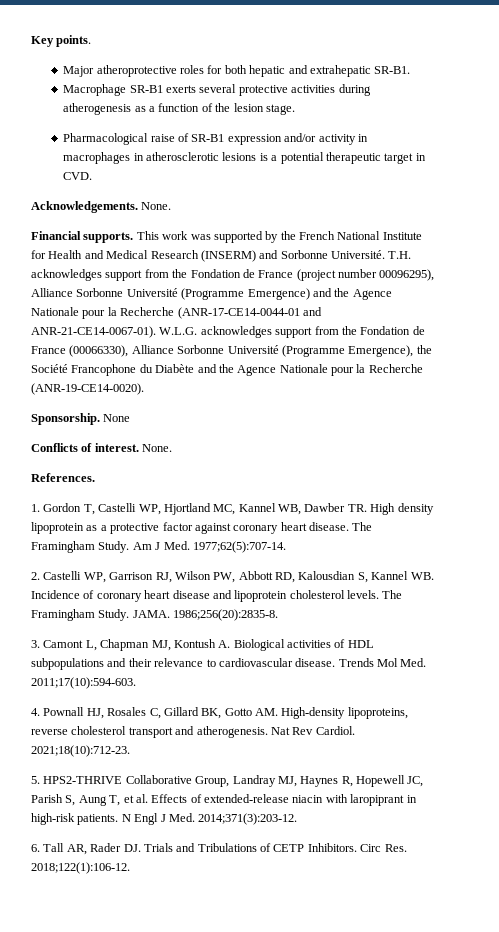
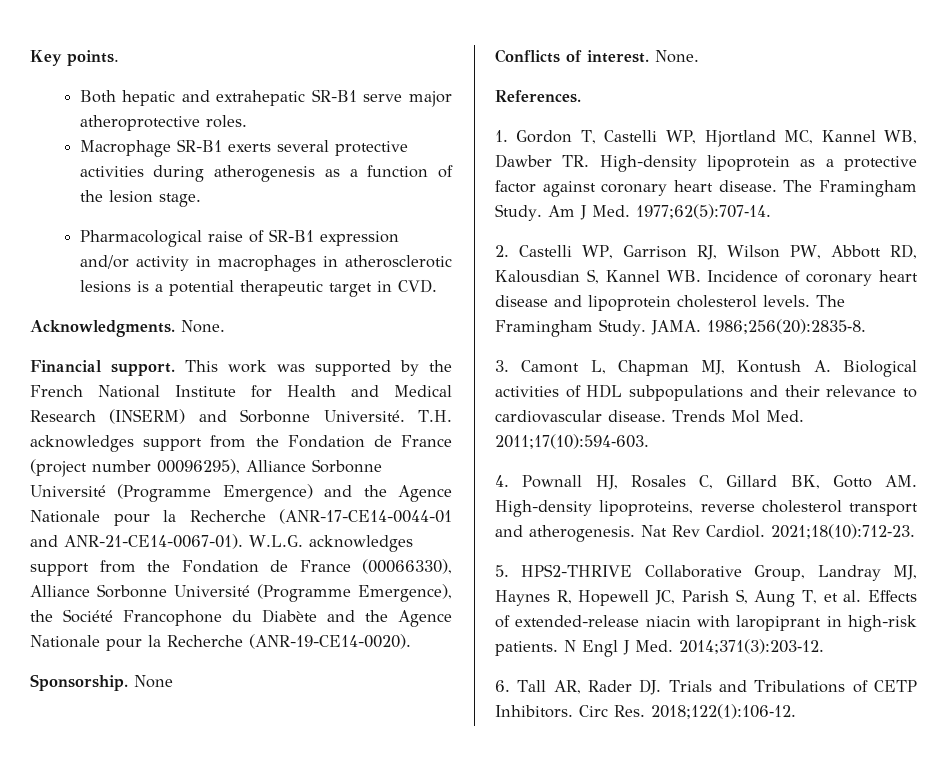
[63,65,411,77] Major atheroprotective roles for both hepatic and extrahepatic SR-B1. -> [79,89,452,107] [79,115,247,131] Both hepatic and extrahepatic SR-B1 serve major atheroprotective roles.
[31,201,138,213] Acknowledgements. -> [30,320,175,337] Acknowledgments.
[83,232,134,243] supports. -> [111,363,175,376] support.
[370,503,434,515] High density -> [599,155,697,172] High-density

